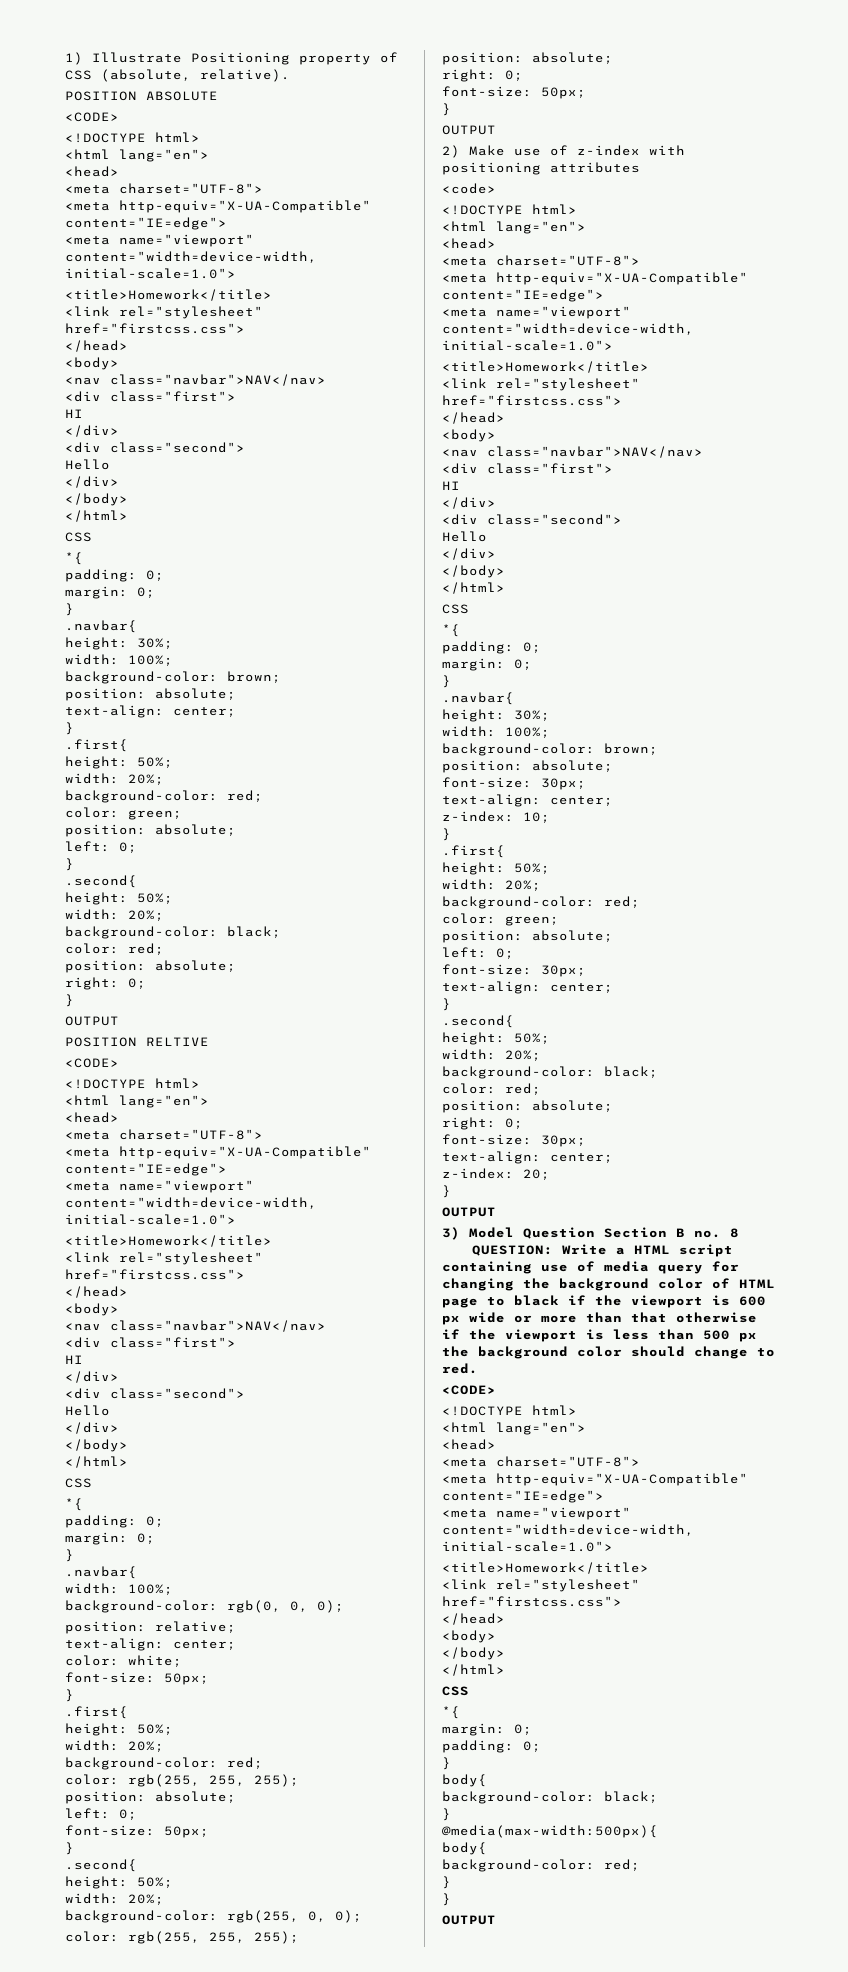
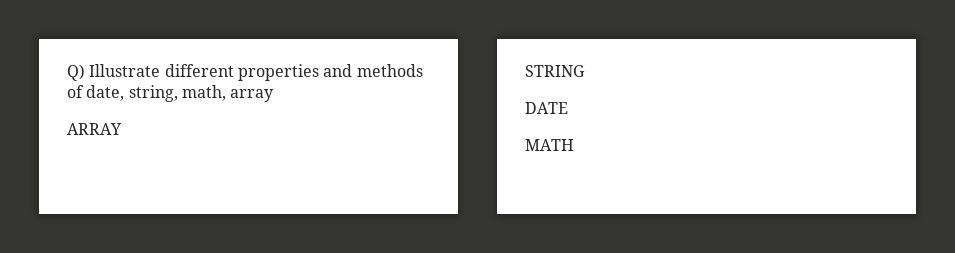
[65,52,398,65] [65,69,290,82] [65,91,218,101] [65,112,119,122] [65,132,200,143] [65,149,209,162] [65,166,119,177] [65,183,263,194] [65,200,371,213] [65,217,227,230] [65,234,254,247] [65,251,317,263] [65,268,236,279] [65,289,272,301] [65,306,263,319] [65,323,245,334] [65,340,128,352] [65,357,119,370] [65,374,326,386] [65,391,236,402] [65,409,83,418] [65,425,119,437] [65,442,245,453] [65,459,110,470] [65,476,119,488] [65,493,128,506] [65,510,128,522] [65,532,92,542] [65,552,83,565] [65,569,164,582] [65,586,155,599] [65,603,74,616] [65,620,137,633] [65,637,173,650] [65,654,173,666] [65,671,281,684] [65,688,236,701] [65,705,236,718] [65,722,74,735] [65,739,128,752] [65,756,173,769] [65,773,164,785] [65,790,263,803] [65,807,182,820] [65,824,236,837] [65,841,137,853] [65,858,74,871] [65,875,137,888] [65,892,173,905] [65,909,164,921] [65,926,281,939] [65,943,164,955] [65,960,236,973] [65,977,146,990] [65,994,74,1007] [65,1016,119,1026] [65,1037,209,1047] [65,1058,119,1068] [65,1078,200,1089] [65,1095,209,1108] [65,1112,119,1123] [65,1129,263,1140] [65,1146,371,1159] [65,1163,227,1176] [65,1180,254,1193] [65,1197,317,1209] [65,1214,236,1225] [65,1235,272,1247] [65,1252,263,1265] [65,1269,245,1280] [65,1286,128,1298] [65,1303,119,1316] [65,1320,326,1332] [65,1337,236,1348] [65,1355,83,1364] [65,1371,119,1383] [65,1388,245,1399] [65,1405,110,1416] [65,1422,119,1434] [65,1439,128,1452] [65,1456,128,1468] [65,1478,92,1488] [65,1498,83,1511] [65,1515,164,1528] [65,1532,155,1545] [65,1549,74,1562] [65,1566,137,1579] [65,1583,173,1595] [65,1600,344,1613] [65,1621,236,1634] [65,1638,236,1651] [65,1655,182,1667] [65,1672,209,1685] [65,1689,74,1702] [65,1706,128,1719] [65,1723,173,1736] [65,1740,164,1752] [65,1757,263,1770] [65,1774,299,1787] [65,1791,236,1804] [65,1808,137,1820] [65,1825,209,1838] [65,1842,74,1855] [65,1859,137,1872] [65,1876,173,1889] [65,1893,164,1905] [65,1910,362,1923] [65,1931,299,1944] [442,52,613,65] [442,69,523,82] [442,86,586,99] [442,103,451,116] [442,125,496,135] [442,145,685,158] [442,162,640,175] [442,183,496,194] [442,204,577,215] [442,221,586,234] [442,238,496,249] [442,255,640,266] [442,272,748,285] [442,289,604,302] [442,306,631,319] [442,323,694,335] [442,340,613,351] [442,361,649,373] [442,378,640,391] [442,395,622,406] [442,412,505,424] [442,429,496,442] [442,446,703,458] [442,463,613,474] [442,481,460,490] [442,497,496,509] [442,514,622,525] [442,531,487,542] [442,548,496,560] [442,565,505,578] [442,582,505,594] [442,604,469,614] [442,624,460,637] [442,641,541,654] [442,658,532,671] [442,675,451,688] [442,692,514,705] [442,709,550,722] [442,726,550,738] [442,743,658,756] [442,760,613,773] [442,777,586,790] [442,794,613,807] [442,811,550,823] [442,828,451,841] [442,845,505,858] [442,862,550,875] [442,879,541,891] [442,896,640,909] [442,913,559,926] [442,930,613,943] [442,947,514,959] [442,964,586,977] [442,981,613,994] [442,998,451,1011] [442,1015,514,1028] [442,1032,550,1045] [442,1049,541,1061] [442,1066,658,1079] [442,1083,541,1095] [442,1100,613,1113] [442,1117,523,1130] [442,1134,586,1147] [442,1151,613,1164] [442,1168,550,1180] [442,1185,451,1198] [442,1207,496,1217] [442,1227,739,1240] [471,1244,733,1257] [442,1261,739,1274] [442,1278,775,1291] [442,1295,766,1308] [442,1312,757,1325] [442,1329,757,1342] [442,1346,775,1359] [442,1363,478,1374] [442,1385,496,1395] [442,1405,577,1416] [442,1422,586,1435] [442,1439,496,1450] [442,1456,640,1467] [442,1473,748,1486] [442,1490,604,1503] [442,1507,631,1520] [442,1524,694,1536] [442,1541,613,1552] [442,1562,649,1574] [442,1579,640,1592] [442,1596,622,1607] [442,1613,505,1625] [442,1630,496,1643] [442,1647,505,1660] [442,1664,505,1676] [442,1686,469,1696] [442,1706,460,1719] [442,1723,532,1736] [442,1740,541,1753] [442,1757,451,1770] [442,1774,487,1787] [442,1791,658,1804] [442,1808,451,1821] [442,1825,658,1838] [442,1842,487,1855] [442,1859,640,1872] [442,1876,451,1889] [442,1893,451,1906] [442,1915,496,1925] 1) Illustrate Positioning property of CSS (absolute, relative). // POSITION ABSOLUTE // <CODE> // <!DOCTYPE html> // <html lang="en"> // <head> // <meta charset="UTF-8"> // <meta http-equiv="X-UA-Compatible" content="IE=edge"> // <meta name="viewport" content="width=device-width, initial-scale=1.0"> // <title>Homework</title> // <link rel="stylesheet" href="firstcss.css"> // </head> // <body> // <nav class="navbar">NAV</nav> // <div class="first"> // HI // </div> // <div class="second"> // Hello // </div> // </body> // </html> // CSS // *{ // padding: 0; // margin: 0; // } // .navbar{ // height: 30%; // width: 100%; // background-color: brown; // position: absolute; // text-align: center; // } // .first{ // height: 50%; // width: 20%; // background-color: red; // color: green; // position: absolute; // left: 0; // } // .second{ // height: 50%; // width: 20%; // background-color: black; // color: red; // position: absolute; // right: 0; // } // OUTPUT // POSITION RELTIVE // <CODE> // <!DOCTYPE html> // <html lang="en"> // <head> // <meta charset="UTF-8"> // <meta http-equiv="X-UA-Compatible" content="IE=edge"> // <meta name="viewport" content="width=device-width, initial-scale=1.0"> // <title>Homework</title> // <link rel="stylesheet" href="firstcss.css"> // </head> // <body> // <nav class="navbar">NAV</nav> // <div class="first"> // HI // </div> // <div class="second"> // Hello // </div> // </body> // </html> // CSS // *{ // padding: 0; // margin: 0; // } // .navbar{ // width: 100%; // background-color: rgb(0, 0, 0); // position: relative; // text-align: center; // color: white; // font-size: 50px; // } // .first{ // height: 50%; // width: 20%; // background-color: red; // color: rgb(255, 255, 255); // position: absolute; // left: 0; // font-size: 50px; // } // .second{ // height: 50%; // width: 20%; // background-color: rgb(255, 0, 0); // color: rgb(255, 255, 255); // position: absolute; // right: 0; // font-size: 50px; // } // OUTPUT // 2) Make use of z-index with positioning attributes // <code> // <!DOCTYPE html> // <html lang="en"> // <head> // <meta charset="UTF-8"> // <meta http-equiv="X-UA-Compatible" content="IE=edge"> // <meta name="viewport" content="width=device-width, initial-scale=1.0"> // <title>Homework</title> // <link rel="stylesheet" href="firstcss.css"> // </head> // <body> // <nav class="navbar">NAV</nav> // <div class="first"> // HI // </div> // <div class="second"> // Hello // </div> // </body> // </html> // CSS // *{ // padding: 0; // margin: 0; // } // .navbar{ // height: 30%; // width: 100%; // background-color: brown; // position: absolute; // font-size: 30px; // text-align: center; // z-index: 10; // } // .first{ // height: 50%; // width: 20%; // background-color: red; // color: green; // position: absolute; // left: 0; // font-size: 30px; // text-align: center; // } // .second{ // height: 50%; // width: 20%; // background-color: black; // color: red; // position: absolute; // right: 0; // font-size: 30px; // text-align: center; // z-index: 20; // } // OUTPUT // 3) Model Question Section B no. 8 // QUESTION: Write a HTML script containing use of media query for changing the background color of HTML page to black if the viewport is 600 px wide or more than that otherwise if the viewport is less than 500 px the background color should change to red. // <CODE> // <!DOCTYPE html> // <html lang="en"> // <head> // <meta charset="UTF-8"> // <meta http-equiv="X-UA-Compatible" content="IE=edge"> // <meta name="viewport" content="width=device-width, initial-scale=1.0"> // <title>Homework</title> // <link rel="stylesheet" href="firstcss.css"> // </head> // <body> // </body> // </html> // CSS // *{ // margin: 0; // padding: 0; // } // body{ // background-color: black; // } // @media(max-width:500px){ // body{ // background-color: red; // } // } // OUTPUT -> [67,64,423,81] [67,85,275,102] [67,123,122,135] [525,65,585,77] [525,102,568,114] [525,139,574,151] Q) Illustrate different properties and methods of date, string, math, array // ARRAY // STRING // DATE // MATH

